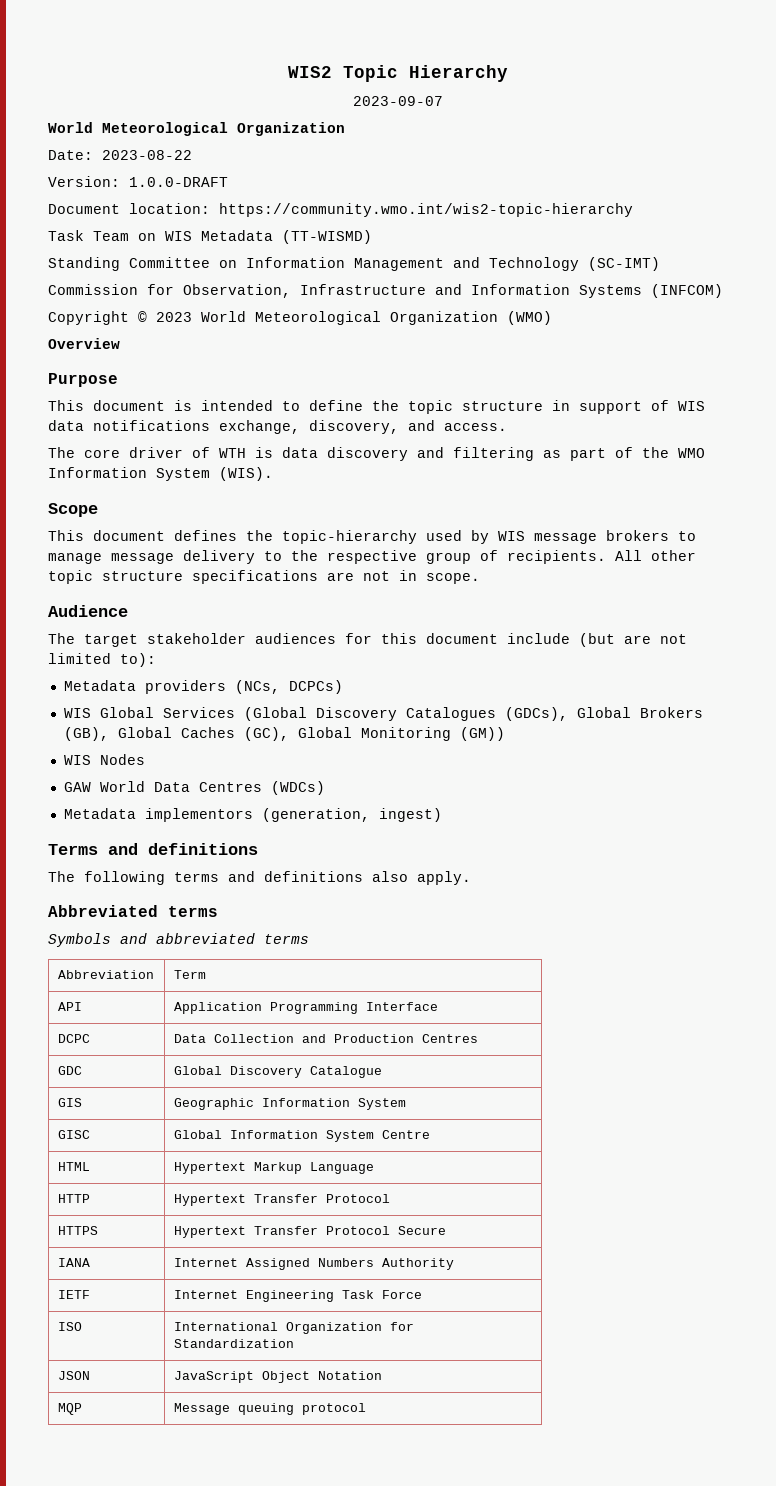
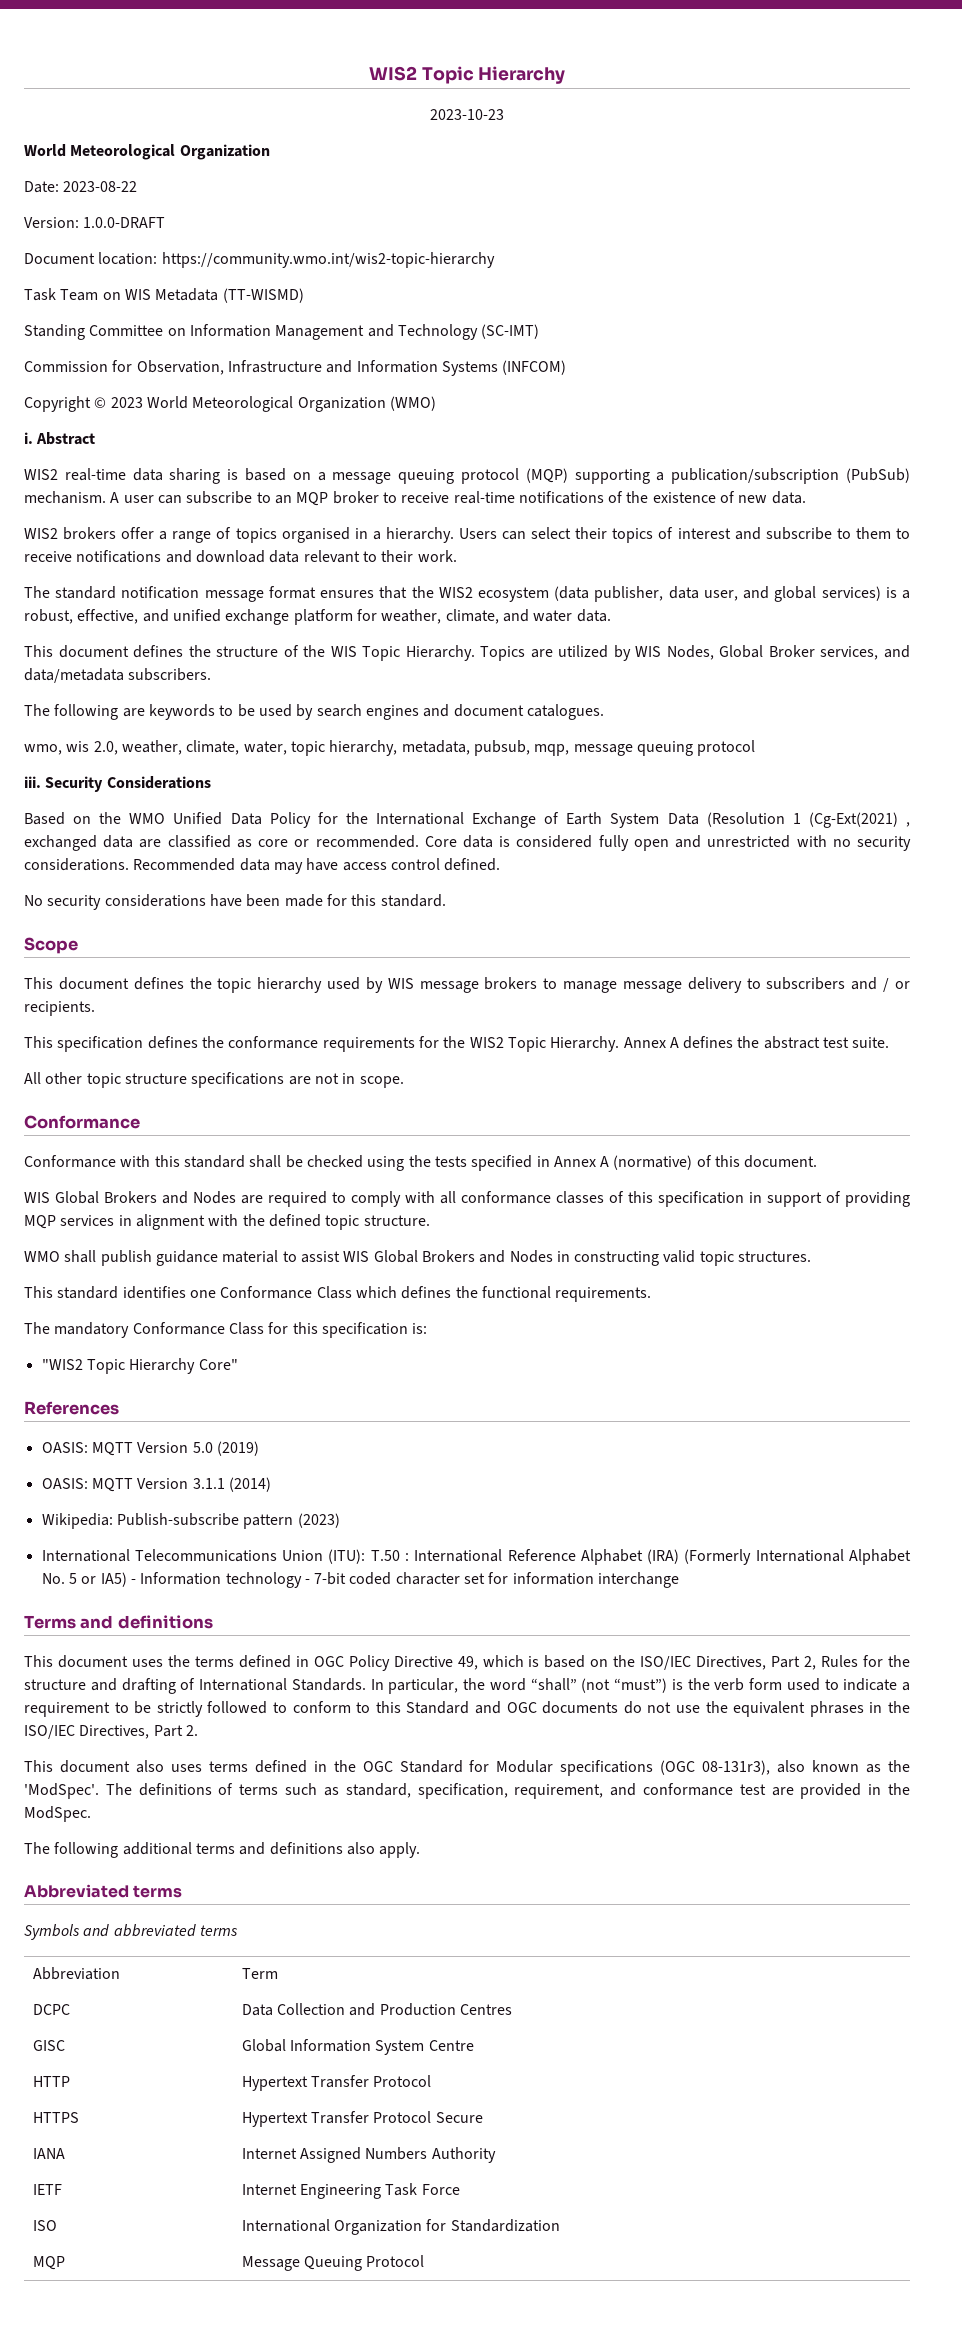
[353,96,443,106] 2023-09-07 -> [430,109,504,120] 2023-10-23
[48,338,120,349] [48,373,118,387] [48,400,705,414] [48,420,507,434] [48,447,705,461] [48,467,273,481] Overview // Purpose // This document is intended to define the topic structure in support of WIS data notifications exchange, discovery, and access. // The core driver of WTH is data discovery and filtering as part of the WMO Information System (WIS). -> [24,432,96,445] [24,468,910,484] [24,491,806,506] [24,527,911,543] [24,550,457,563] [24,586,910,602] [24,609,611,625] [24,645,910,661] [24,668,212,683] [24,704,604,720] [24,740,756,756] [24,776,211,792] [24,812,910,828] [24,835,911,851] [24,858,501,874] [24,894,446,910] i. Abstract // WIS2 real-time data sharing is based on a message queuing protocol (MQP) supporting a publication/subscription (PubSub) mechanism. A user can subscribe to an MQP broker to receive real-time notifications of the existence of new data. // WIS2 brokers offer a range of topics organised in a hierarchy. Users can select their topics of interest and subscribe to them to receive notifications and download data relevant to their work. // The standard notification message format ensures that the WIS2 ecosystem (data publisher, data user, and global services) is a robust, effective, and unified exchange platform for weather, climate, and water data. // This document defines the structure of the WIS Topic Hierarchy. Topics are utilized by WIS Nodes, Global Broker services, and data/metadata subscribers. // The following are keywords to be used by search engines and document catalogues. // wmo, wis 2.0, weather, climate, water, topic hierarchy, metadata, pubsub, mqp, message queuing protocol // iii. Security Considerations // Based on the WMO Unified Data Policy for the International Exchange of Earth System Data (Resolution 1 (Cg-Ext(2021) , exchanged data are classified as core or recommended. Core data is considered fully open and unrestricted with no security considerations. Recommended data may have access control defined. // No security considerations have been made for this standard.
[282,530,417,544] topic-hierarchy -> [217,977,323,993] topic hierarchy
[291,550,606,564] the respective group of recipients. -> [766,977,911,992] [24,1001,95,1016] [24,1036,890,1052] subscribers and / or recipients. // This specification defines the conformance requirements for the WIS2 Topic Hierarchy. Annex A defines the abstract test suite. //
[48,605,128,617] [48,633,687,647] [48,653,156,667] [63,680,343,694] [63,707,703,721] [63,727,505,741] [63,754,145,765] [63,781,325,795] [63,808,442,822] [48,843,258,855] [48,871,165,885] Audience // The target stakeholder audiences for this document include (but are not limited to): // Metadata providers (NCs, DCPCs) // WIS Global Services (Global Discovery Catalogues (GDCs), Global Brokers (GB), Global Caches (GC), Global Monitoring (GM)) // WIS Nodes // GAW World Data Centres (WDCs) // Metadata implementors (generation, ingest) // Terms and definitions // The following -> [24,1115,140,1129] [24,1155,818,1171] [24,1191,910,1207] [24,1214,430,1230] [24,1250,812,1266] [24,1286,652,1302] [24,1322,428,1338] [41,1358,238,1374] [24,1401,119,1415] [41,1441,259,1456] [41,1477,271,1492] [41,1513,340,1529] [41,1549,911,1565] [41,1572,680,1588] [24,1615,213,1629] [24,1655,911,1671] [24,1678,910,1694] [24,1701,911,1717] [24,1725,198,1739] [24,1760,911,1776] [24,1783,910,1799] [24,1806,91,1822] [24,1842,192,1858] Conformance // Conformance with this standard shall be checked using the tests specified in Annex A (normative) of this document. // WIS Global Brokers and Nodes are required to comply with all conformance classes of this specification in support of providing MQP services in alignment with the defined topic structure. // WMO shall publish guidance material to assist WIS Global Brokers and Nodes in constructing valid topic structures. // This standard identifies one Conformance Class which defines the functional requirements. // The mandatory Conformance Class for this specification is: // "WIS2 Topic Hierarchy Core" // References // OASIS: MQTT Version 5.0 (2019) // OASIS: MQTT Version 3.1.1 (2014) // Wikipedia: Publish-subscribe pattern (2023) // International Telecommunications Union (ITU): T.50 : International Reference Alphabet (IRA) (Formerly International Alphabet No. 5 or IA5) - Information technology - 7-bit coded character set for information interchange // Terms and definitions // This document uses the terms defined in OGC Policy Directive 49, which is based on the ISO/IEC Directives, Part 2, Rules for the structure and drafting of International Standards. In particular, the word “shall” (not “must”) is the verb form used to indicate a requirement to be strictly followed to conform to this Standard and OGC documents do not use the equivalent phrases in the ISO/IEC Directives, Part 2. // This document also uses terms defined in the OGC Standard for Modular specifications (OGC 08-131r3), also known as the 'ModSpec'. The definitions of terms such as standard, specification, requirement, and conformance test are provided in the ModSpec. // The following additional
[57,1002,82,1011] [173,1002,438,1014] // API | Application Programming Interface -> (278, 1973) none
[57,1066,82,1075] [173,1066,382,1078] [57,1098,82,1107] [173,1098,406,1110] // GDC | Global Discovery Catalogue // GIS | Geographic Information System -> (512, 2009) none
[57,1162,90,1171] [173,1162,374,1174] // HTML | Hypertext Markup Language -> (474, 2045) none
[57,1371,90,1380] [173,1371,382,1383] // JSON | JavaScript Object Notation -> (560, 2225) none
[237,1403,366,1415] queuing protocol -> [303,2255,425,2271] Queuing Protocol

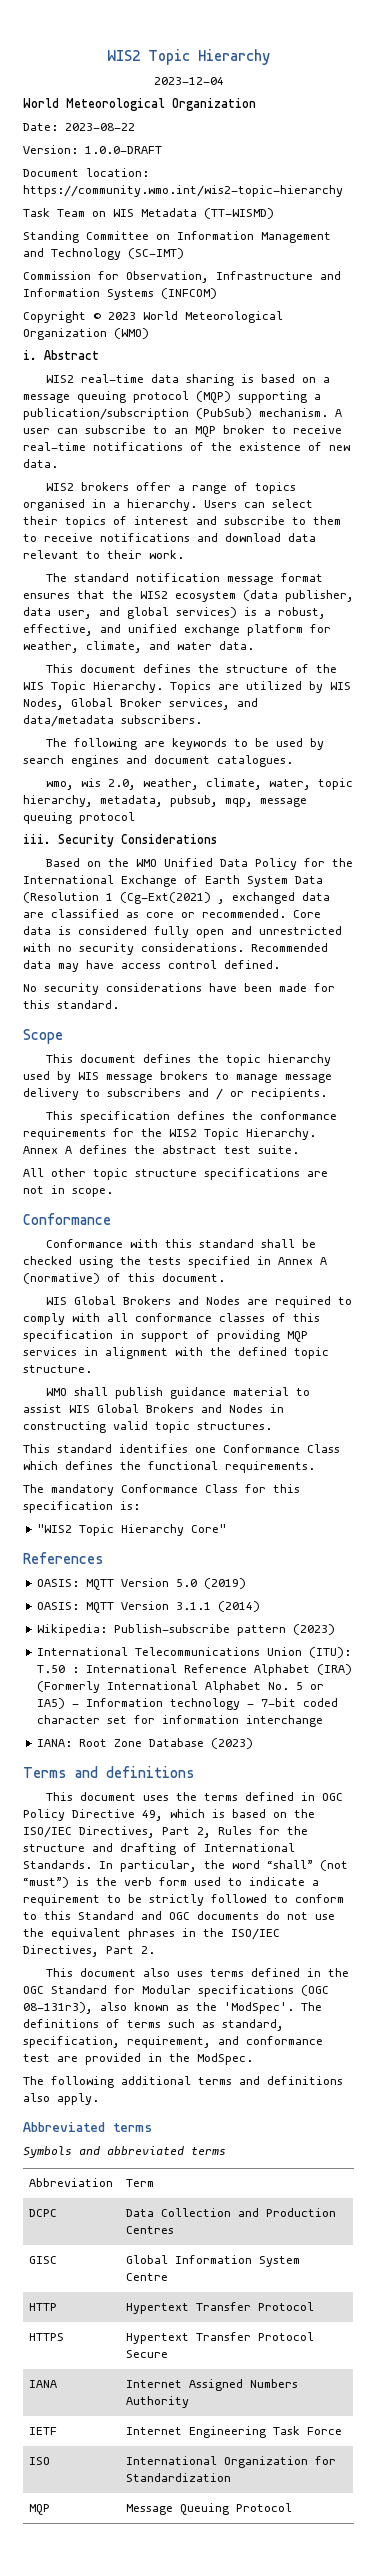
[430,109,504,120] 2023-10-23 -> [153,77,224,85] 2023-12-04
(680, 1580) none -> [36,1738,253,1749] // IANA: Root Zone Database (2023)

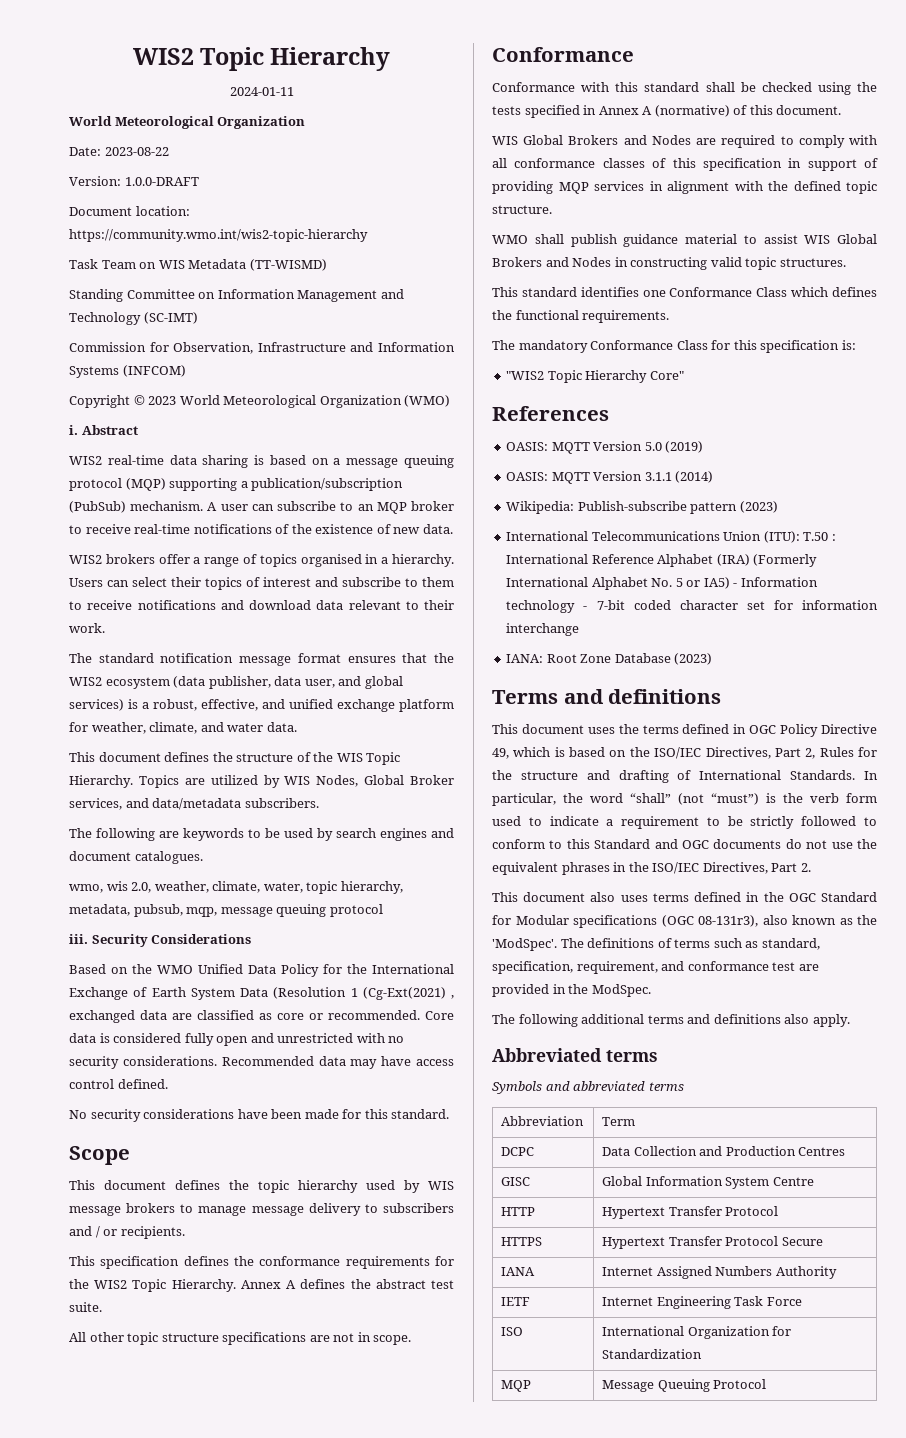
[153,77,224,85] 2023-12-04 -> [229,87,294,96] 2024-01-11

